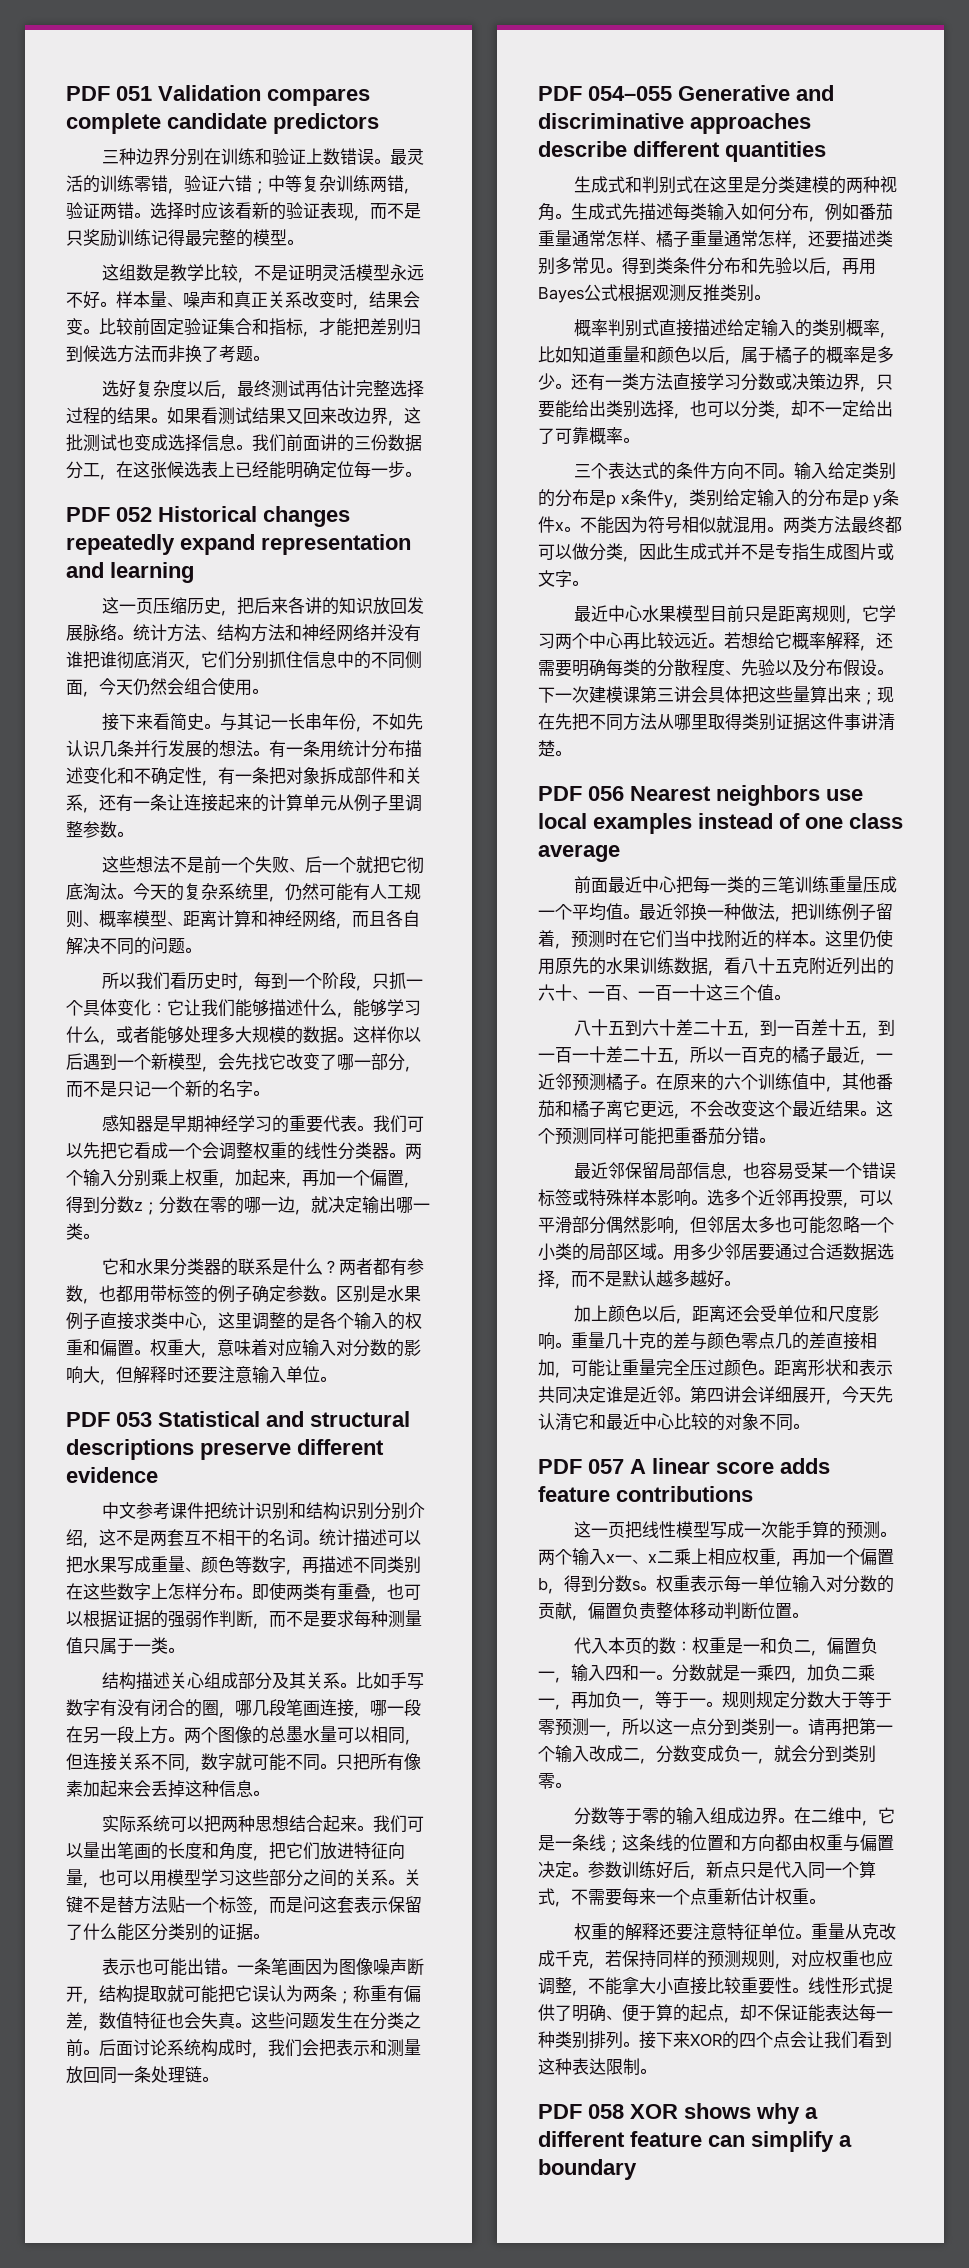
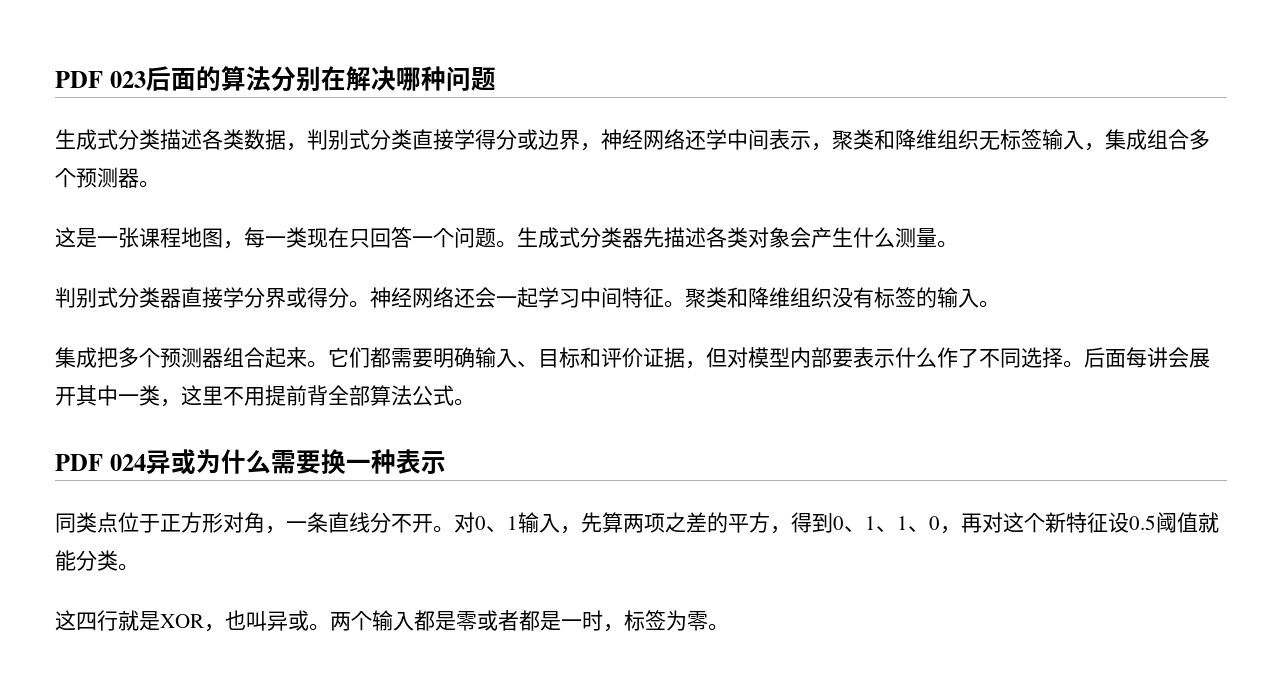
[66,85,370,106] [66,113,379,134] [101,148,424,166] [66,175,420,194] [66,202,421,221] [66,229,303,247] [101,264,424,283] [66,291,420,310] [66,318,421,337] [66,345,269,363] [101,380,424,399] [66,407,421,426] [66,434,422,452] [66,461,421,480] [66,506,350,527] [66,534,411,555] [66,562,194,583] [101,597,424,616] [66,624,421,642] [66,651,422,670] [66,677,268,697] [101,713,423,732] [66,740,422,758] [66,767,422,786] [66,794,422,813] [66,821,133,838] [101,856,424,874] [66,883,421,902] [66,910,420,929] [66,937,201,955] [101,972,423,991] [66,999,421,1018] [66,1026,421,1045] [66,1053,421,1072] [66,1080,269,1098] [101,1115,424,1133] [66,1142,422,1160] [66,1169,420,1188] [66,1196,430,1215] [66,1223,99,1240] [101,1258,424,1276] [66,1285,421,1304] [66,1312,422,1331] [66,1339,421,1358] [66,1366,336,1385] [66,1411,410,1427] [66,1439,384,1460] [66,1467,158,1483] [101,1502,425,1520] [66,1529,421,1548] [66,1556,421,1575] [66,1582,421,1602] [66,1610,422,1629] [66,1637,184,1654] [101,1672,424,1690] [66,1699,421,1718] [66,1726,421,1745] [66,1753,421,1772] [66,1780,269,1798] [101,1815,424,1833] [66,1842,405,1861] [66,1869,421,1888] [66,1896,422,1915] [66,1923,269,1941] [101,1958,424,1976] [66,1985,421,2004] [66,2012,421,2031] [66,2039,421,2058] [66,2066,218,2084] [538,85,834,101] [538,113,811,134] [538,141,826,162] [573,176,897,194] [538,203,893,222] [538,230,893,249] [538,257,876,276] [538,284,770,303] [573,319,896,338] [538,346,894,365] [538,373,893,392] [538,400,893,419] [538,427,639,445] [573,462,896,480] [538,489,900,508] [538,516,902,534] [538,543,894,562] [538,570,588,587] [573,605,896,624] [538,632,893,651] [538,659,893,677] [538,686,894,705] [538,713,895,731] [538,740,571,757] [538,785,863,806] [538,813,903,834] [538,844,620,862] [573,876,897,894] [538,903,893,922] [538,929,893,949] [538,957,894,976] [538,984,790,1001] [573,1019,895,1038] [538,1046,893,1065] [538,1073,893,1092] [538,1100,893,1119] [538,1127,775,1145] [573,1162,896,1181] [538,1189,893,1208] [538,1216,894,1235] [538,1243,894,1261] [538,1270,740,1289] [573,1305,879,1324] [538,1332,877,1350] [538,1359,893,1378] [538,1386,893,1405] [538,1413,809,1431] [538,1458,830,1474] [538,1486,753,1502] [573,1521,896,1539] [538,1548,894,1567] [538,1575,894,1594] [538,1602,808,1621] [573,1637,878,1656] [538,1664,875,1683] [538,1691,892,1710] [538,1718,893,1737] [538,1745,876,1764] [538,1773,571,1789] [573,1807,895,1826] [538,1834,894,1853] [538,1861,876,1880] [538,1888,825,1907] [573,1923,896,1941] [538,1950,893,1969] [538,1977,893,1996] [538,2004,893,2023] [538,2031,892,2049] [538,2058,656,2075] [538,2103,818,2124] [538,2131,852,2152] [538,2159,637,2180] PDF 051 Validation compares complete candidate predictors // 三种边界分别在训练和验证上数错误。最灵活的训练零错，验证六错；中等复杂训练两错，验证两错。选择时应该看新的验证表现，而不是只奖励训练记得最完整的模型。 // 这组数是教学比较，不是证明灵活模型永远不好。样本量、噪声和真正关系改变时，结果会变。比较前固定验证集合和指标，才能把差别归到候选方法而非换了考题。 // 选好复杂度以后，最终测试再估计完整选择过程的结果。如果看测试结果又回来改边界，这批测试也变成选择信息。我们前面讲的三份数据分工，在这张候选表上已经能明确定位每一步。 // PDF 052 Historical changes repeatedly expand representation and learning // 这一页压缩历史，把后来各讲的知识放回发展脉络。统计方法、结构方法和神经网络并没有谁把谁彻底消灭，它们分别抓住信息中的不同侧面，今天仍然会组合使用。 // 接下来看简史。与其记一长串年份，不如先认识几条并行发展的想法。有一条用统计分布描述变化和不确定性，有一条把对象拆成部件和关系，还有一条让连接起来的计算单元从例子里调整参数。 // 这些想法不是前一个失败、后一个就把它彻底淘汰。今天的复杂系统里，仍然可能有人工规则、概率模型、距离计算和神经网络，而且各自解决不同的问题。 // 所以我们看历史时，每到一个阶段，只抓一个具体变化：它让我们能够描述什么，能够学习什么，或者能够处理多大规模的数据。这样你以后遇到一个新模型，会先找它改变了哪一部分，而不是只记一个新的名字。 // 感知器是早期神经学习的重要代表。我们可以先把它看成一个会调整权重的线性分类器。两个输入分别乘上权重，加起来，再加一个偏置，得到分数z；分数在零的哪一边，就决定输出哪一类。 // 它和水果分类器的联系是什么？两者都有参数，也都用带标签的例子确定参数。区别是水果例子直接求类中心，这里调整的是各个输入的权重和偏置。权重大，意味着对应输入对分数的影响大，但解释时还要注意输入单位。 // PDF 053 Statistical and structural descriptions preserve different evidence // 中文参考课件把统计识别和结构识别分别介绍，这不是两套互不相干的名词。统计描述可以把水果写成重量、颜色等数字，再描述不同类别在这些数字上怎样分布。即使两类有重叠，也可以根据证据的强弱作判断，而不是要求每种测量值只属于一类。 // 结构描述关心组成部分及其关系。比如手写数字有没有闭合的圈，哪几段笔画连接，哪一段在另一段上方。两个图像的总墨水量可以相同，但连接关系不同，数字就可能不同。只把所有像素加起来会丢掉这种信息。 // 实际系统可以把两种思想结合起来。我们可以量出笔画的长度和角度，把它们放进特征向量，也可以用模型学习这些部分之间的关系。关键不是替方法贴一个标签，而是问这套表示保留了什么能区分类别的证据。 // 表示也可能出错。一条笔画因为图像噪声断开，结构提取就可能把它误认为两条；称重有偏差，数值特征也会失真。这些问题发生在分类之前。后面讨论系统构成时，我们会把表示和测量放回同一条处理链。 // PDF 054–055 Generative and discriminative approaches describe different quantities // 生成式和判别式在这里是分类建模的两种视角。生成式先描述每类输入如何分布，例如番茄重量通常怎样、橘子重量通常怎样，还要描述类别多常见。得到类条件分布和先验以后，再用Bayes公式根据观测反推类别。 // 概率判别式直接描述给定输入的类别概率，比如知道重量和颜色以后，属于橘子的概率是多少。还有一类方法直接学习分数或决策边界，只要能给出类别选择，也可以分类，却不一定给出了可靠概率。 // 三个表达式的条件方向不同。输入给定类别的分布是p x条件y，类别给定输入的分布是p y条件x。不能因为符号相似就混用。两类方法最终都可以做分类，因此生成式并不是专指生成图片或文字。 // 最近中心水果模型目前只是距离规则，它学习两个中心再比较远近。若想给它概率解释，还需要明确每类的分散程度、先验以及分布假设。下一次建模课第三讲会具体把这些量算出来；现在先把不同方法从哪里取得类别证据这件事讲清楚。 // PDF 056 Nearest neighbors use local examples instead of one class average // 前面最近中心把每一类的三笔训练重量压成一个平均值。最近邻换一种做法，把训练例子留着，预测时在它们当中找附近的样本。这里仍使用原先的水果训练数据，看八十五克附近列出的六十、一百、一百一十这三个值。 // 八十五到六十差二十五，到一百差十五，到一百一十差二十五，所以一百克的橘子最近，一近邻预测橘子。在原来的六个训练值中，其他番茄和橘子离它更远，不会改变这个最近结果。这个预测同样可能把重番茄分错。 // 最近邻保留局部信息，也容易受某一个错误标签或特殊样本影响。选多个近邻再投票，可以平滑部分偶然影响，但邻居太多也可能忽略一个小类的局部区域。用多少邻居要通过合适数据选择，而不是默认越多越好。 // 加上颜色以后，距离还会受单位和尺度影响。重量几十克的差与颜色零点几的差直接相加，可能让重量完全压过颜色。距离形状和表示共同决定谁是近邻。第四讲会详细展开，今天先认清它和最近中心比较的对象不同。 // PDF 057 A linear score adds feature contributions // 这一页把线性模型写成一次能手算的预测。两个输入x一、x二乘上相应权重，再加一个偏置b，得到分数s。权重表示每一单位输入对分数的贡献，偏置负责整体移动判断位置。 // 代入本页的数：权重是一和负二，偏置负一，输入四和一。分数就是一乘四，加负二乘一，再加负一，等于一。规则规定分数大于等于零预测一，所以这一点分到类别一。请再把第一个输入改成二，分数变成负一，就会分到类别零。 // 分数等于零的输入组成边界。在二维中，它是一条线；这条线的位置和方向都由权重与偏置决定。参数训练好后，新点只是代入同一个算式，不需要每来一个点重新估计权重。 // 权重的解释还要注意特征单位。重量从克改成千克，若保持同样的预测规则，对应权重也应调整，不能拿大小直接比较重要性。线性形式提供了明确、便于算的起点，却不保证能表达每一种类别排列。接下来XOR的四个点会让我们看到这种表达限制。 // PDF 058 XOR shows why a different feature can simplify a boundary -> [55,66,496,92] [55,129,1210,151] [55,167,160,188] [55,227,958,249] [55,287,1000,308] [55,347,1210,369] [55,385,475,407] [55,449,446,475] [55,512,1219,534] [55,550,139,571] [55,610,729,632] PDF 023后面的算法分别在解决哪种问题 // 生成式分类描述各类数据，判别式分类直接学得分或边界，神经网络还学中间表示，聚类和降维组织无标签输入，集成组合多个预测器。 // 这是一张课程地图，每一类现在只回答一个问题。生成式分类器先描述各类对象会产生什么测量。 // 判别式分类器直接学分界或得分。神经网络还会一起学习中间特征。聚类和降维组织没有标签的输入。 // 集成把多个预测器组合起来。它们都需要明确输入、目标和评价证据，但对模型内部要表示什么作了不同选择。后面每讲会展开其中一类，这里不用提前背全部算法公式。 // PDF 024异或为什么需要换一种表示 // 同类点位于正方形对角，一条直线分不开。对0、1输入，先算两项之差的平方，得到0、1、1、0，再对这个新特征设0.5阈值就能分类。 // 这四行就是XOR，也叫异或。两个输入都是零或者都是一时，标签为零。

